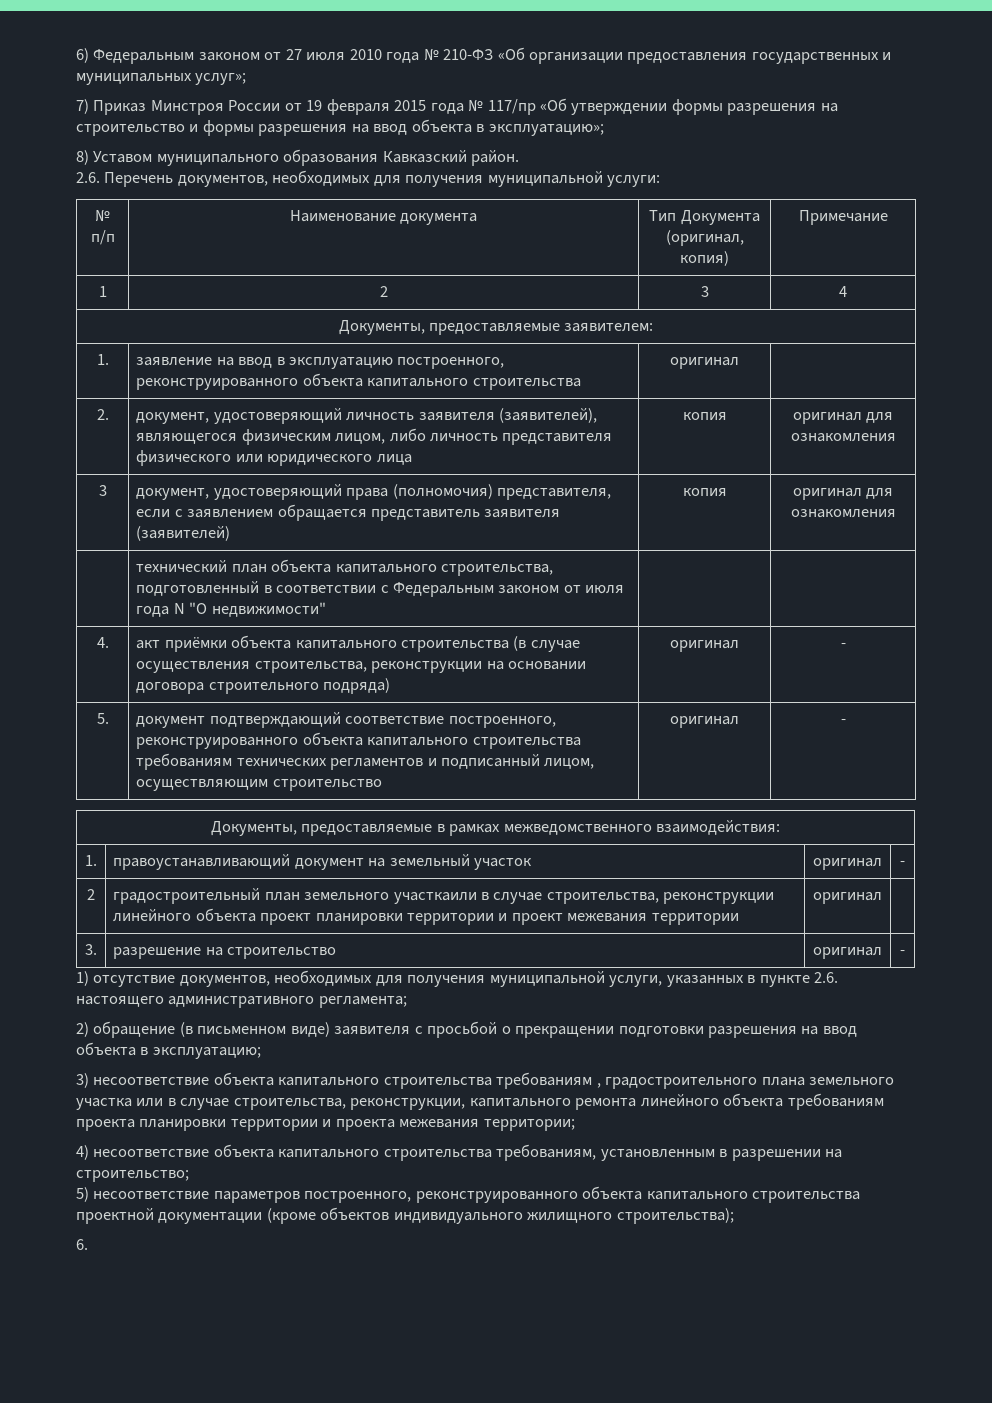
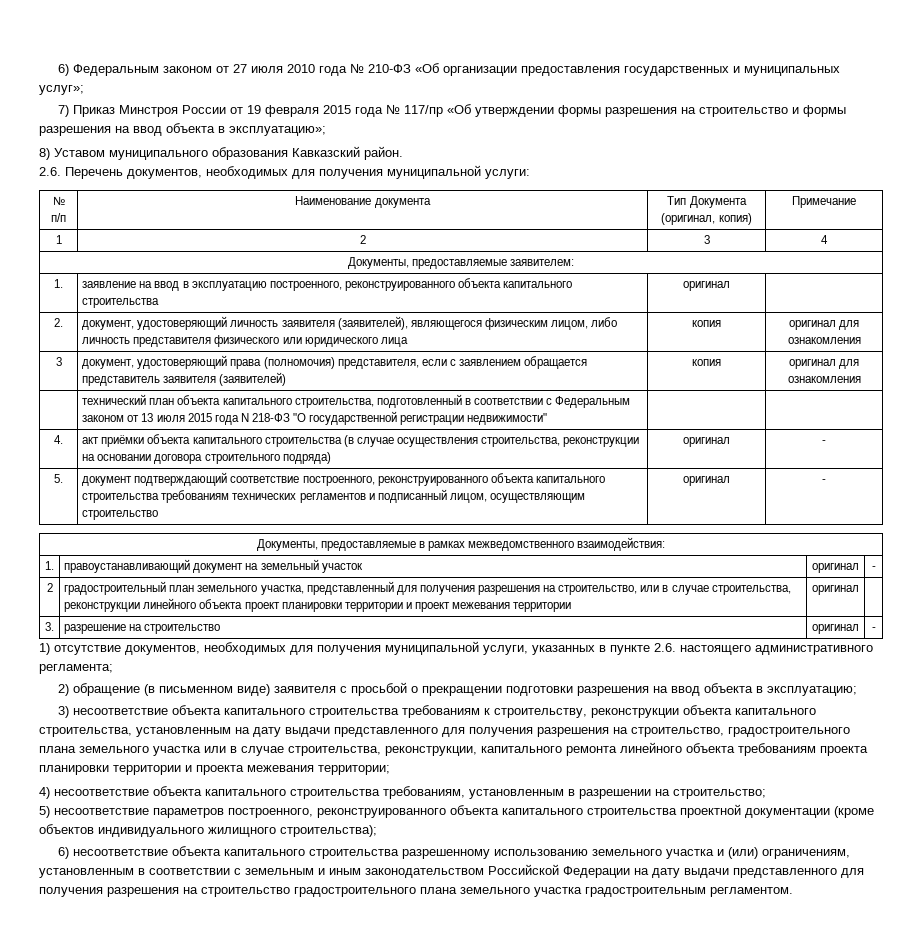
[585,585,625,594] [136,602,208,617] июля года N "О -> [141,411,465,425] 13 июля 2015 года N 218-ФЗ "О государственной регистрации
[393,892,477,904] участкаили -> [260,581,660,595] участка, представленный для получения разрешения на строительство, или
[596,1083,601,1088] , -> [484,705,817,718] [39,727,724,737] к строительству, реконструкции объекта капитального строительства, установленным на дату выдачи представленного для получения разрешения на строительство,
[76,1239,88,1250] 6. -> [58,846,851,859] [39,864,864,878] [39,887,793,897] 6) несоответствие объекта капитального строительства разрешенному использованию земельного участка и (или) ограничениям, установленным в соответствии с земельным и иным законодательством Российской Федерации на дату выдачи представленного для получения разрешения на строительство градостроительного плана земельного участка градостроительным регламентом.

